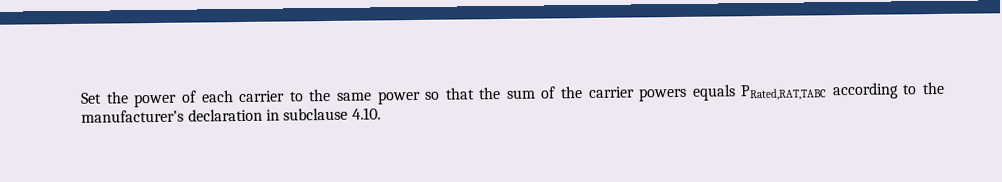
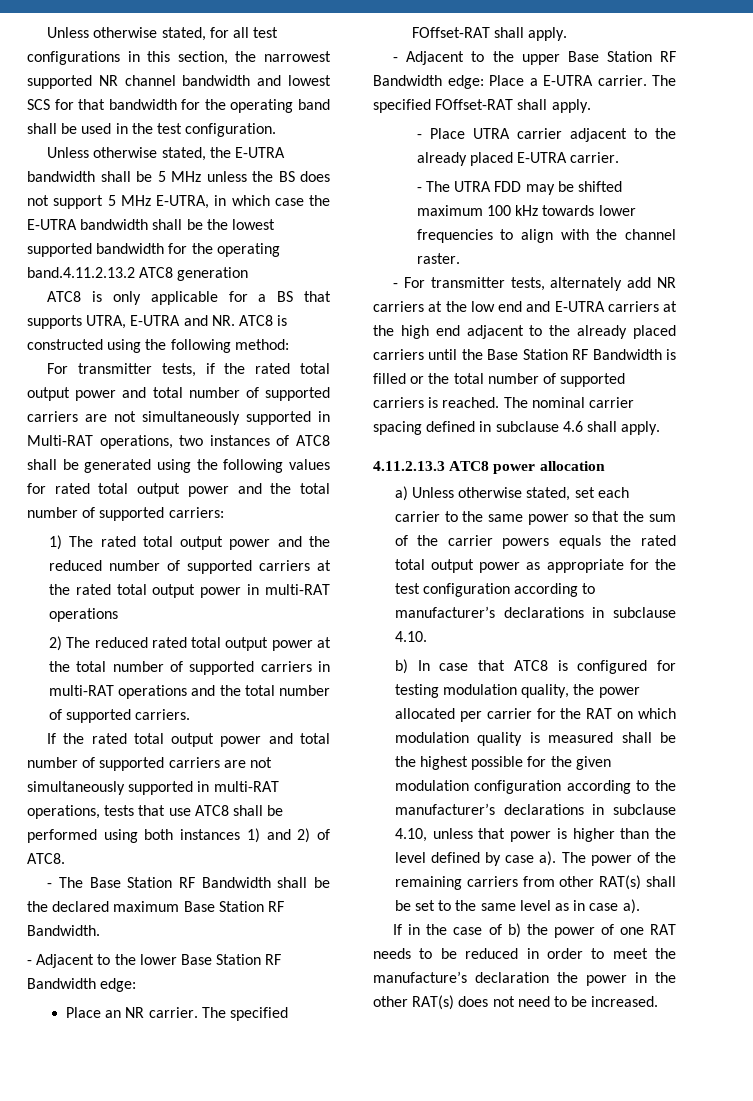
[80,90,198,108] Set the power of -> [47,27,279,41] [27,51,331,65] [27,75,331,89] [27,99,330,113] [27,123,277,137] [47,147,285,161] [27,171,330,182] [27,195,330,209] [27,219,275,230] [27,243,280,257] [27,267,249,281] [47,291,331,305] [27,315,288,329] [27,339,289,353] [47,363,330,377] [27,387,330,401] [27,411,330,425] [27,435,330,449] [27,459,330,473] [27,483,330,497] [27,507,224,521] [48,535,330,550] [48,560,331,574] [48,584,330,598] [48,608,118,622] [48,636,331,651] [48,661,330,675] [48,685,330,699] [48,709,191,723] [47,733,330,747] [27,757,272,771] [27,781,279,795] [27,805,284,819] [27,828,330,843] [27,853,65,864] [47,877,330,888] [27,901,284,912] [27,925,100,936] [27,954,282,968] [27,978,137,992] [65,1007,288,1021] [411,27,568,41] [393,51,676,65] [373,75,676,89] [373,99,591,113] [416,128,676,142] [416,152,620,166] [416,181,622,195] [416,205,636,216] [416,229,676,243] [416,253,460,264] [393,277,676,291] [373,301,677,312] [373,325,676,339] [373,349,676,360] [373,373,626,387] [373,397,634,408] [373,421,661,435] [373,461,605,474] [394,486,595,501] Unless otherwise stated, for all test configurations in this section, the narrowest supported NR channel bandwidth and lowest SCS for that bandwidth for the operating band shall be used in the test configuration. // Unless otherwise stated, the E-UTRA bandwidth shall be 5 MHz unless the BS does not support 5 MHz E-UTRA, in which case the E-UTRA bandwidth shall be the lowest supported bandwidth for the operating band.4.11.2.13.2 ATC8 generation // ATC8 is only applicable for a BS that supports UTRA, E-UTRA and NR. ATC8 is constructed using the following method: // For transmitter tests, if the rated total output power and total number of supported carriers are not simultaneously supported in Multi-RAT operations, two instances of ATC8 shall be generated using the following values for rated total output power and the total number of supported carriers: // 1) The rated total output power and the reduced number of supported carriers at the rated total output power in multi-RAT operations // 2) The reduced rated total output power at the total number of supported carriers in multi-RAT operations and the total number of supported carriers. // If the rated total output power and total number of supported carriers are not simultaneously supported in multi-RAT operations, tests that use ATC8 shall be performed using both instances 1) and 2) of ATC8. // - The Base Station RF Bandwidth shall be the declared maximum Base Station RF Bandwidth. // - Adjacent to the lower Base Station RF Bandwidth edge: // Place an NR carrier. The specified FOffset-RAT shall apply. // - Adjacent to the upper Base Station RF Bandwidth edge: Place a E-UTRA carrier. The specified FOffset-RAT shall apply. // - Place UTRA carrier adjacent to the already placed E-UTRA carrier. // - The UTRA FDD may be shifted maximum 100 kHz towards lower frequencies to align with the channel raster. // - For transmitter tests, alternately add NR carriers at the low end and E-UTRA carriers at the high end adjacent to the already placed carriers until the Base Station RF Bandwidth is filled or the total number of supported carriers is reached. The nominal carrier spacing defined in subclause 4.6 shall apply. // 4.11.2.13.3 ATC8 power allocation // a) Unless otherwise stated, set
[740,84,828,101] PRated,RAT,TABC -> [610,535,676,546] [394,559,676,573] [394,583,596,597] [394,606,676,618] [394,631,427,642] [394,659,676,674] [394,684,640,698] [394,708,676,722] [394,732,676,746] [394,756,611,770] [394,780,562,794] the rated total output power as appropriate for the test configuration according to manufacturer’s declarations in subclause 4.10. // b) In case that ATC8 is configured for testing modulation quality, the power allocated per carrier for the RAT on which modulation quality is measured shall be the highest possible for the given modulation configuration
[187,107,381,122] declaration in subclause 4.10. -> [503,804,676,815] [394,828,676,842] [394,851,676,866] [394,875,676,890] [394,899,640,914] [393,923,676,938] [373,948,676,959] [373,971,676,986] [373,995,659,1010] declarations in subclause 4.10, unless that power is higher than the level defined by case a). The power of the remaining carriers from other RAT(s) shall be set to the same level as in case a). // If in the case of b) the power of one RAT needs to be reduced in order to meet the manufacture’s declaration the power in the other RAT(s) does not need to be increased.

